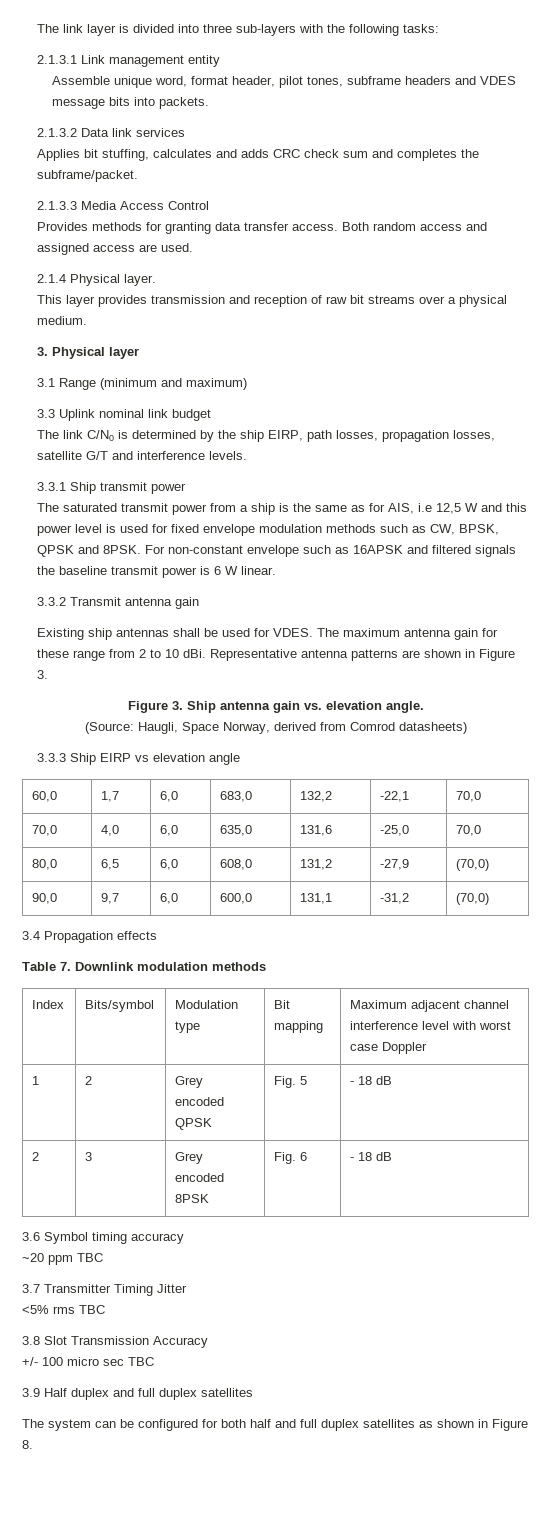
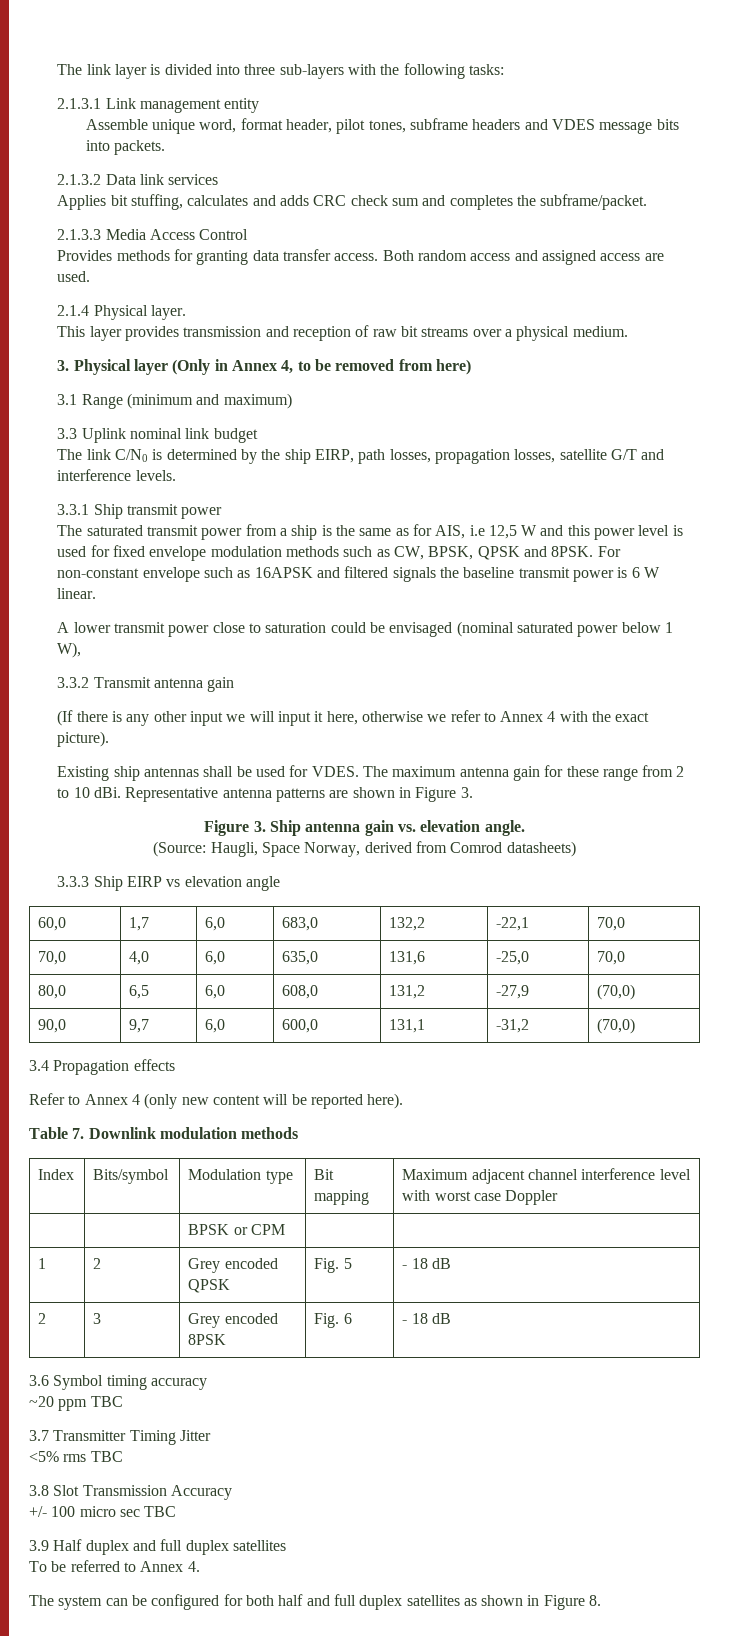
(139, 353) none -> [172,359,471,375] (Only in Annex 4, to be removed from here)
[36,597,199,609] 3.3.2 Transmit antenna gain -> [57,621,673,637] [57,642,82,658] [57,677,235,692] [57,710,650,726] [57,731,110,747] A lower transmit power close to saturation could be envisaged (nominal saturated power below 1 W), // 3.3.2 Transmit antenna gain // (If there is any other input we will input it here, otherwise we refer to Annex 4 with the exact picture).
(157, 935) none -> [29,1093,404,1109] // Refer to Annex 4 (only new content will be reported here).
(428, 1048) none -> [188,1224,286,1235] // | | BPSK or CPM | |
(253, 1392) none -> [29,1560,200,1572] // To be referred to Annex 4.

